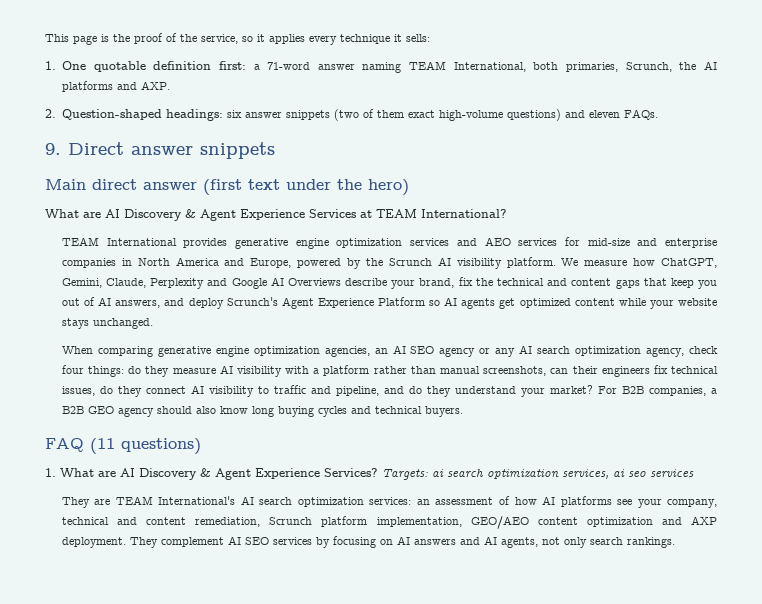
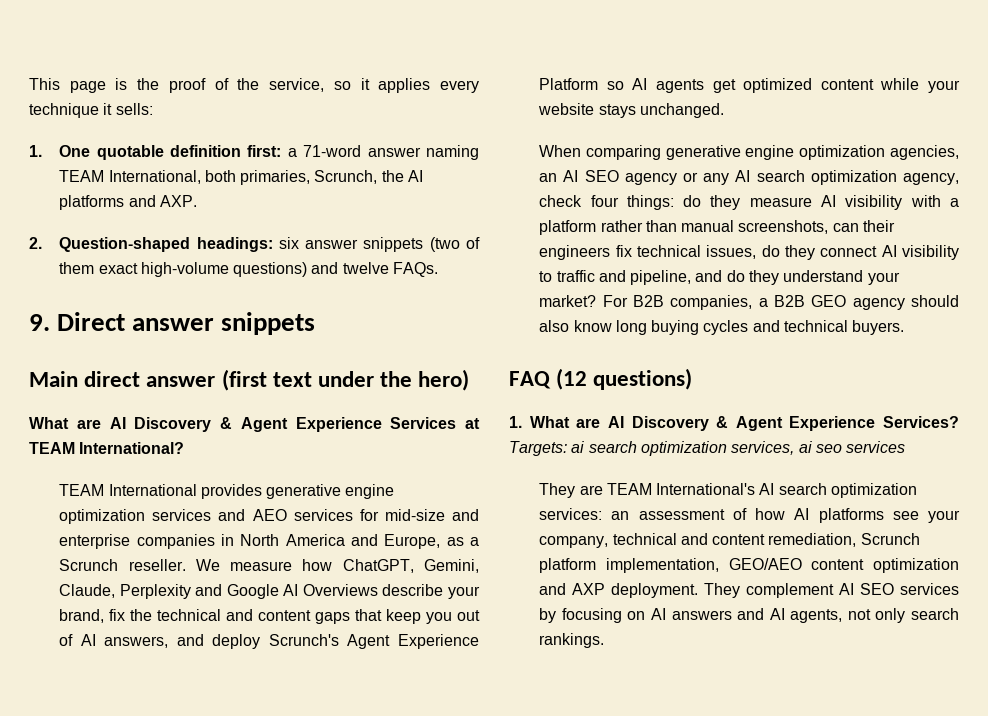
[588,110,620,118] eleven -> [342,262,389,274] twelve
[297,257,556,269] powered by the Scrunch AI visibility platform. -> [446,537,480,546] [59,559,186,571] as a Scrunch reseller.
[90,438,115,454] (11 -> [556,368,588,390] (12

